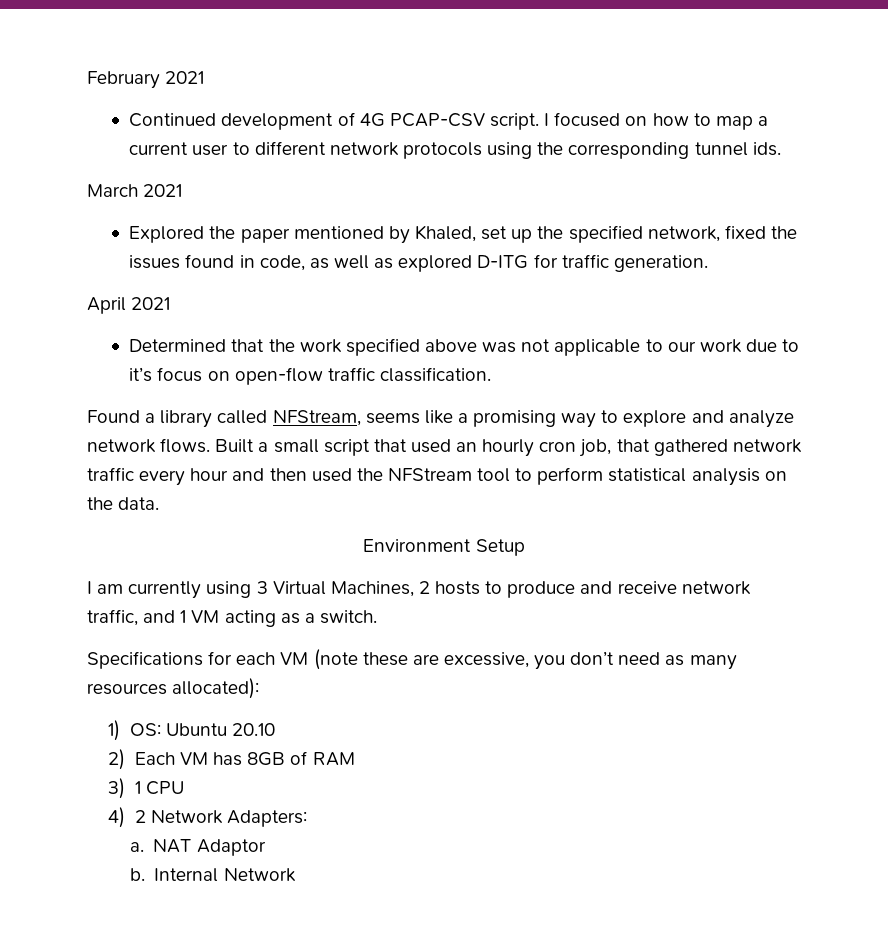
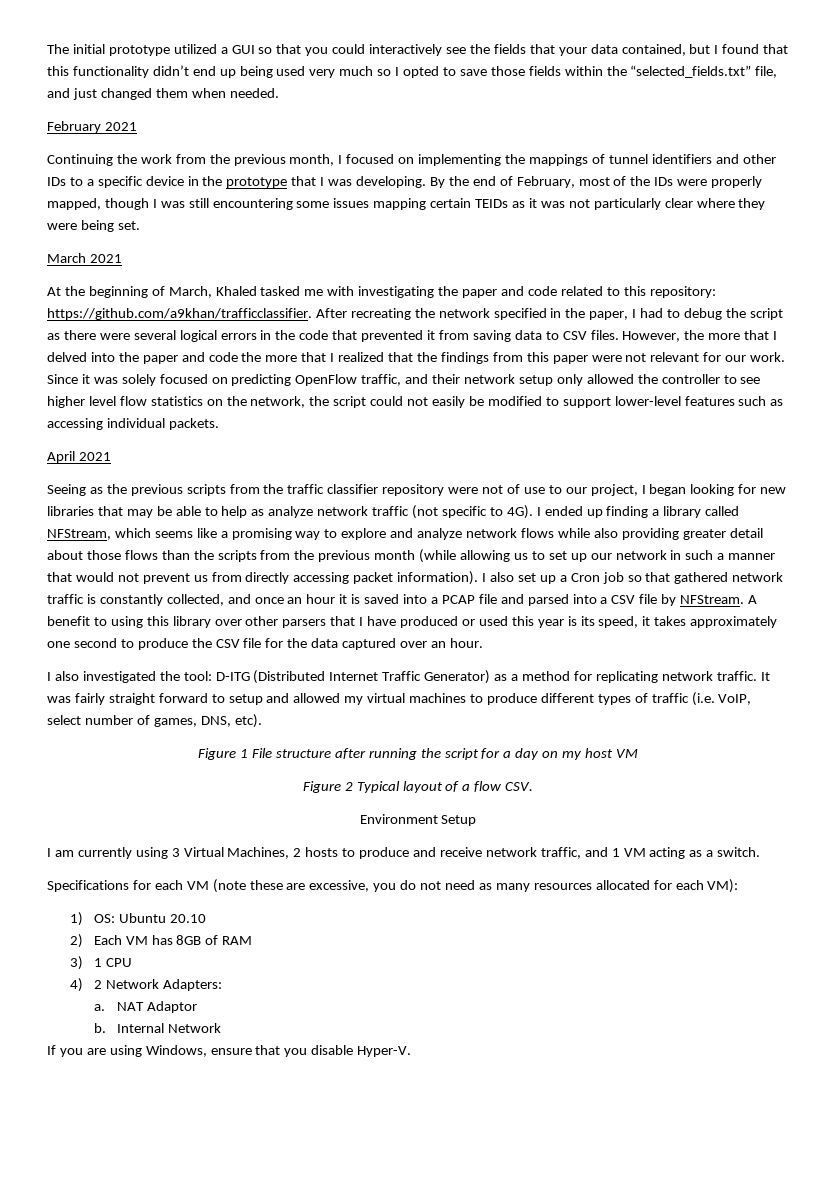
[87,71,205,89] [129,112,768,130] [129,141,781,159] [87,184,183,197] [129,225,797,244] [129,254,708,272] [87,297,171,314] [129,338,800,356] [129,367,491,385] [87,410,140,423] February 2021 // Continued development of 4G PCAP-CSV script. I focused on how to map a current user to different network protocols using the corresponding tunnel ids. // March 2021 // Explored the paper mentioned by Khaled, set up the specified network, fixed the issues found in code, as well as explored D-ITG for traffic generation. // April 2021 // Determined that the work specified above was not applicable to our work due to it’s focus on open-flow traffic classification. // Found -> [47,44,789,56] [47,65,778,78] [47,88,279,100] [47,121,137,133] [47,154,776,166] [47,176,763,188] [47,198,766,210] [47,220,140,232] [47,253,122,263] [47,286,716,298] [47,308,783,320] [47,330,778,342] [47,352,786,364] [47,374,761,386] [47,396,784,408] [47,418,219,430] [47,451,111,463] [47,484,787,496] [47,505,649,519] The initial prototype utilized a GUI so that you could interactively see the fields that your data contained, but I found that this functionality didn’t end up being used very much so I opted to save those fields within the “selected_fields.txt” file, and just changed them when needed. // February 2021 // Continuing the work from the previous month, I focused on implementing the mappings of tunnel identifiers and other IDs to a specific device in the prototype that I was developing. By the end of February, most of the IDs were properly mapped, though I was still encountering some issues mapping certain TEIDs as it was not particularly clear where they were being set. // March 2021 // At the beginning of March, Khaled tasked me with investigating the paper and code related to this repository: https://github.com/a9khan/trafficclassifier. After recreating the network specified in the paper, I had to debug the script as there were several logical errors in the code that prevented it from saving data to CSV files. However, the more that I delved into the paper and code the more that I realized that the findings from this paper were not relevant for our work. Since it was solely focused on predicting OpenFlow traffic, and their network setup only allowed the controller to see higher level flow statistics on the network, the script could not easily be modified to support lower-level features such as accessing individual packets. // April 2021 // Seeing as the previous scripts from the traffic classifier repository were not of use to our project, I began looking for new libraries that may be able to help as analyze network traffic (not specific to 4G). I ended up finding
(361, 418) none -> [114,528,151,538] which
[160,438,802,457] [87,467,787,486] [87,497,160,510] flows. Built a small script that used an hourly cron job, that gathered network traffic every hour and then used the NFStream tool to perform statistical analysis on the data. -> [520,528,763,540] [47,549,776,563] [47,571,784,585] [47,594,758,606] [47,616,778,628] [47,638,483,650] [47,670,770,684] [47,692,752,706] [47,714,262,728] [198,748,638,760] [302,781,534,793] flows while also providing greater detail about those flows than the scripts from the previous month (while allowing us to set up our network in such a manner that would not prevent us from directly accessing packet information). I also set up a Cron job so that gathered network traffic is constantly collected, and once an hour it is saved into a PCAP file and parsed into a CSV file by NFStream. A benefit to using this library over other parsers that I have produced or used this year is its speed, it takes approximately one second to produce the CSV file for the data captured over an hour. // I also investigated the tool: D-ITG (Distributed Internet Traffic Generator) as a method for replicating network traffic. It was fairly straight forward to setup and allowed my virtual machines to produce different types of traffic (i.e. VoIP, select number of games, DNS, etc). // Figure 1 File structure after running the script for a day on my host VM // Figure 2 Typical layout of a flow CSV.
[570,651,615,665] don’t -> [400,880,442,890] do not
[172,678,260,699] allocated): -> [595,879,739,893] allocated for each VM):
(296, 875) none -> [47,1045,412,1057] // If you are using Windows, ensure that you disable Hyper-V.

